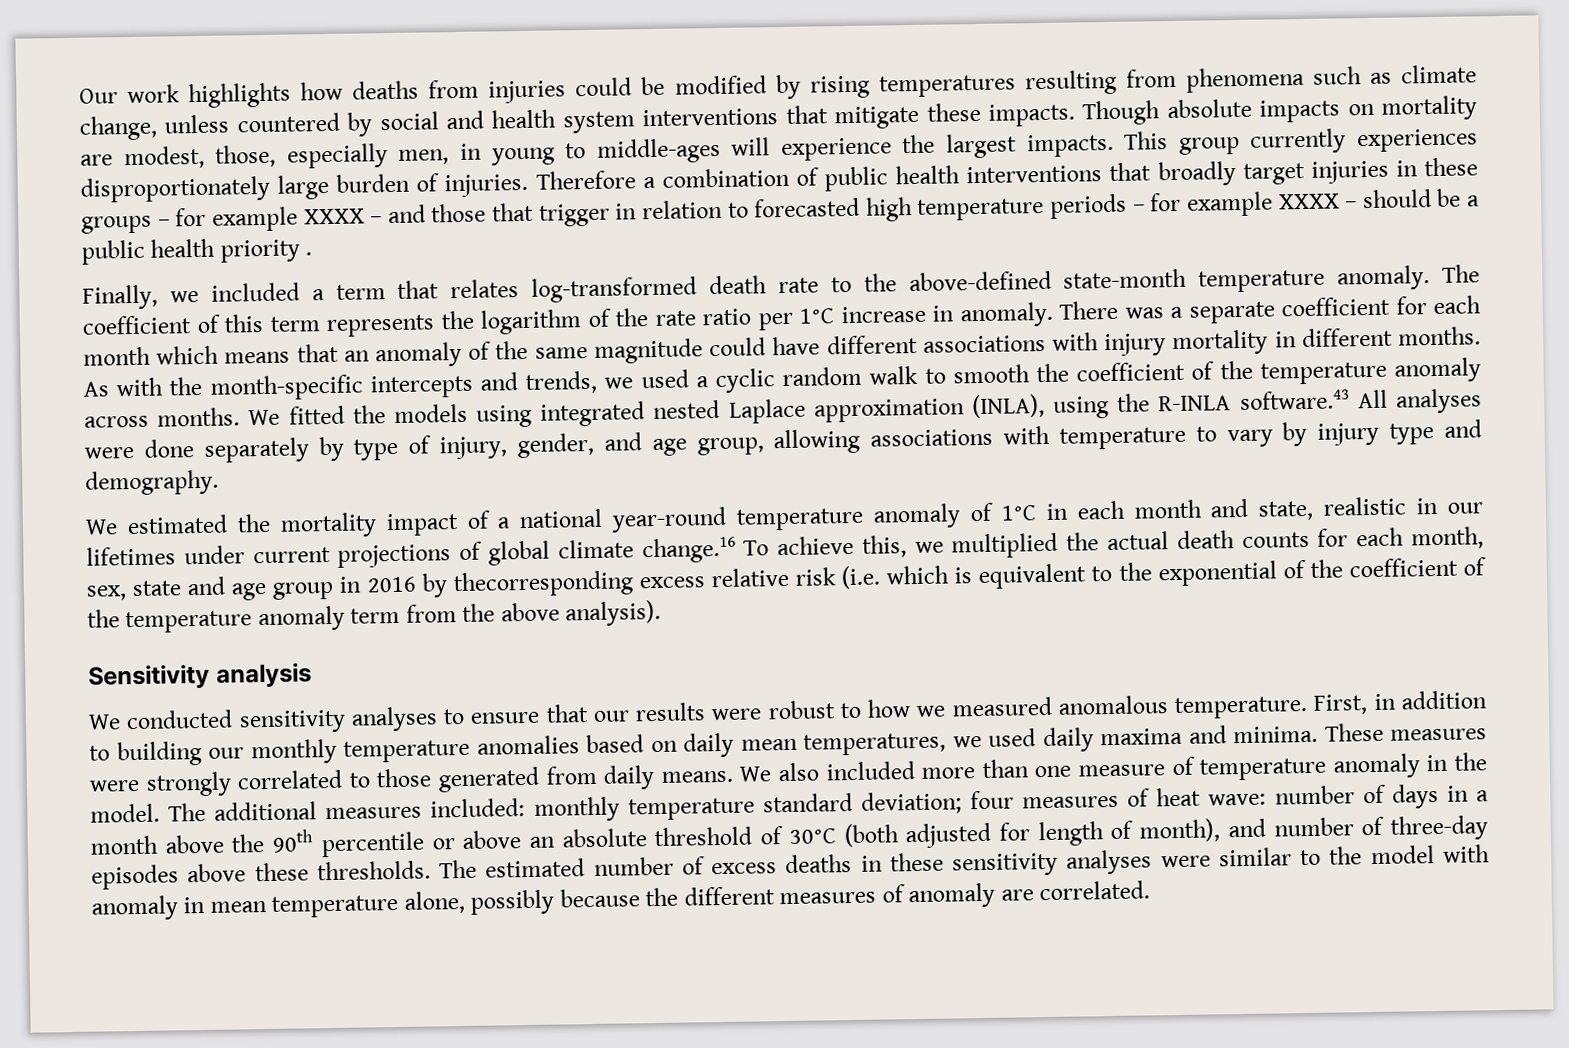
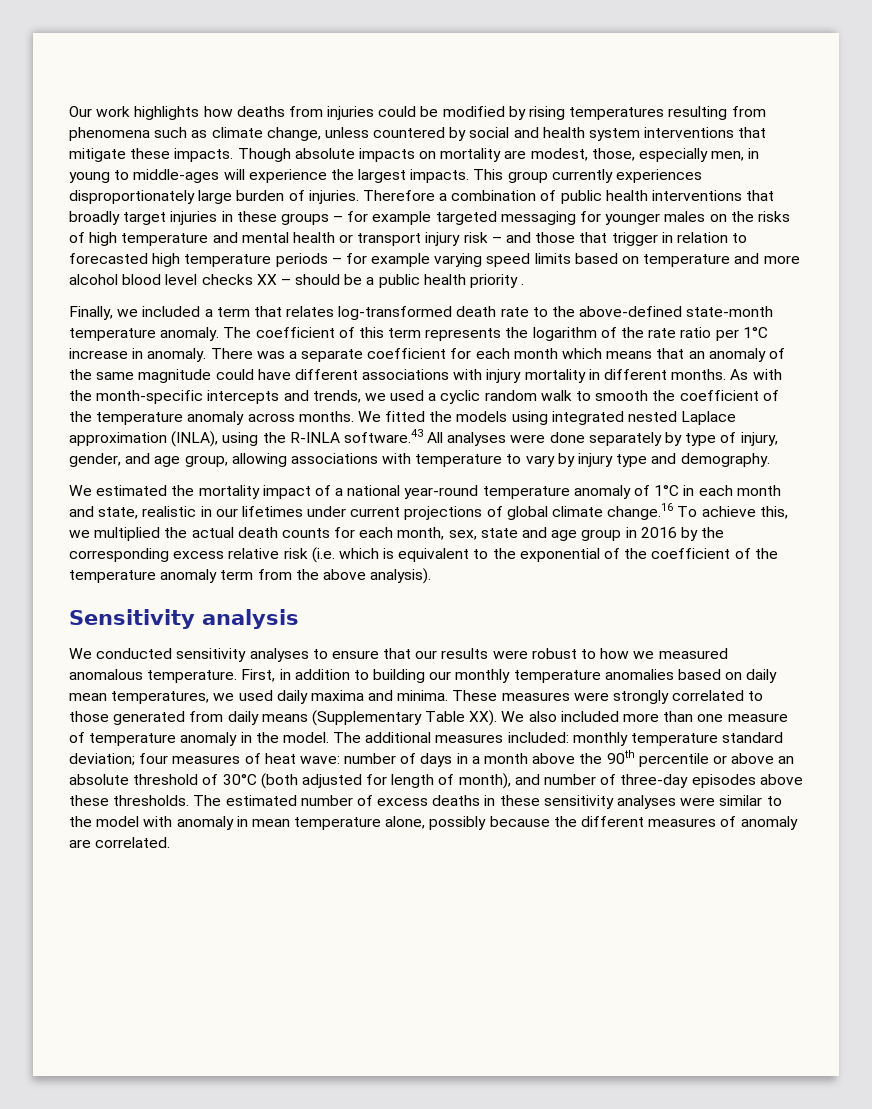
[303,208,365,225] XXXX -> [435,211,790,225] [69,232,488,246] targeted messaging for younger males on the risks of high temperature and mental health or transport injury risk
[1277,193,1340,210] XXXX -> [434,253,800,267] [69,274,277,285] varying speed limits based on temperature and more alcohol blood level checks XX
[452,570,634,598] thecorresponding -> [701,527,725,538] [69,548,169,562] the corresponding
[660,770,733,783] means. -> [261,710,498,726] means (Supplementary Table XX).

